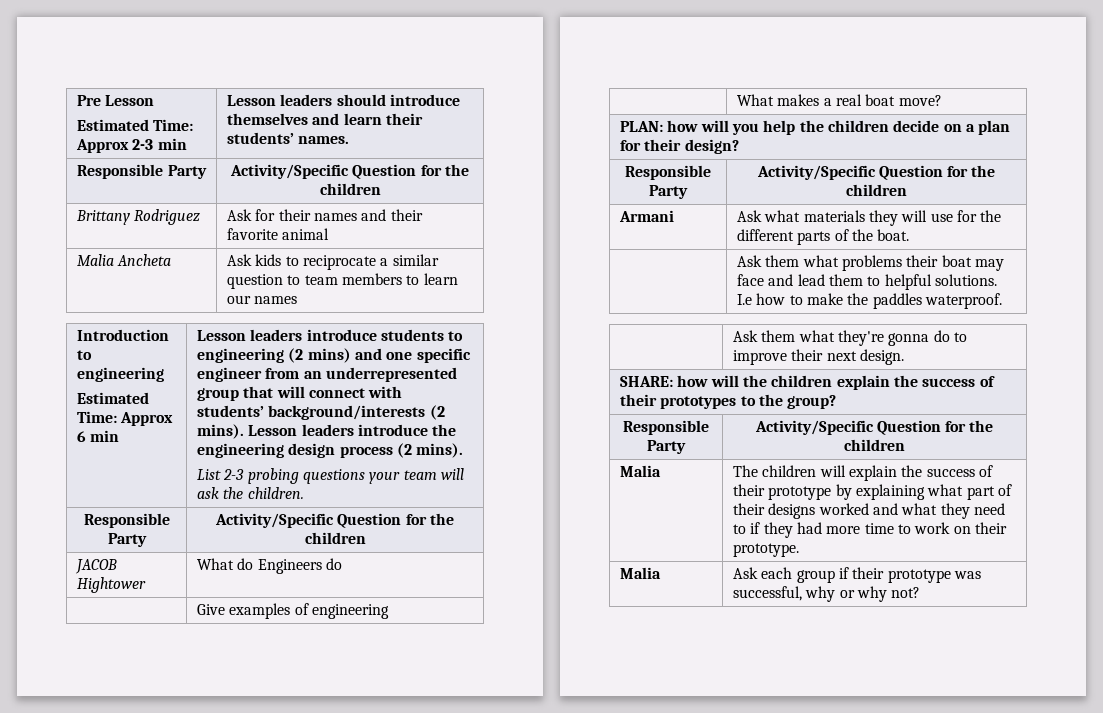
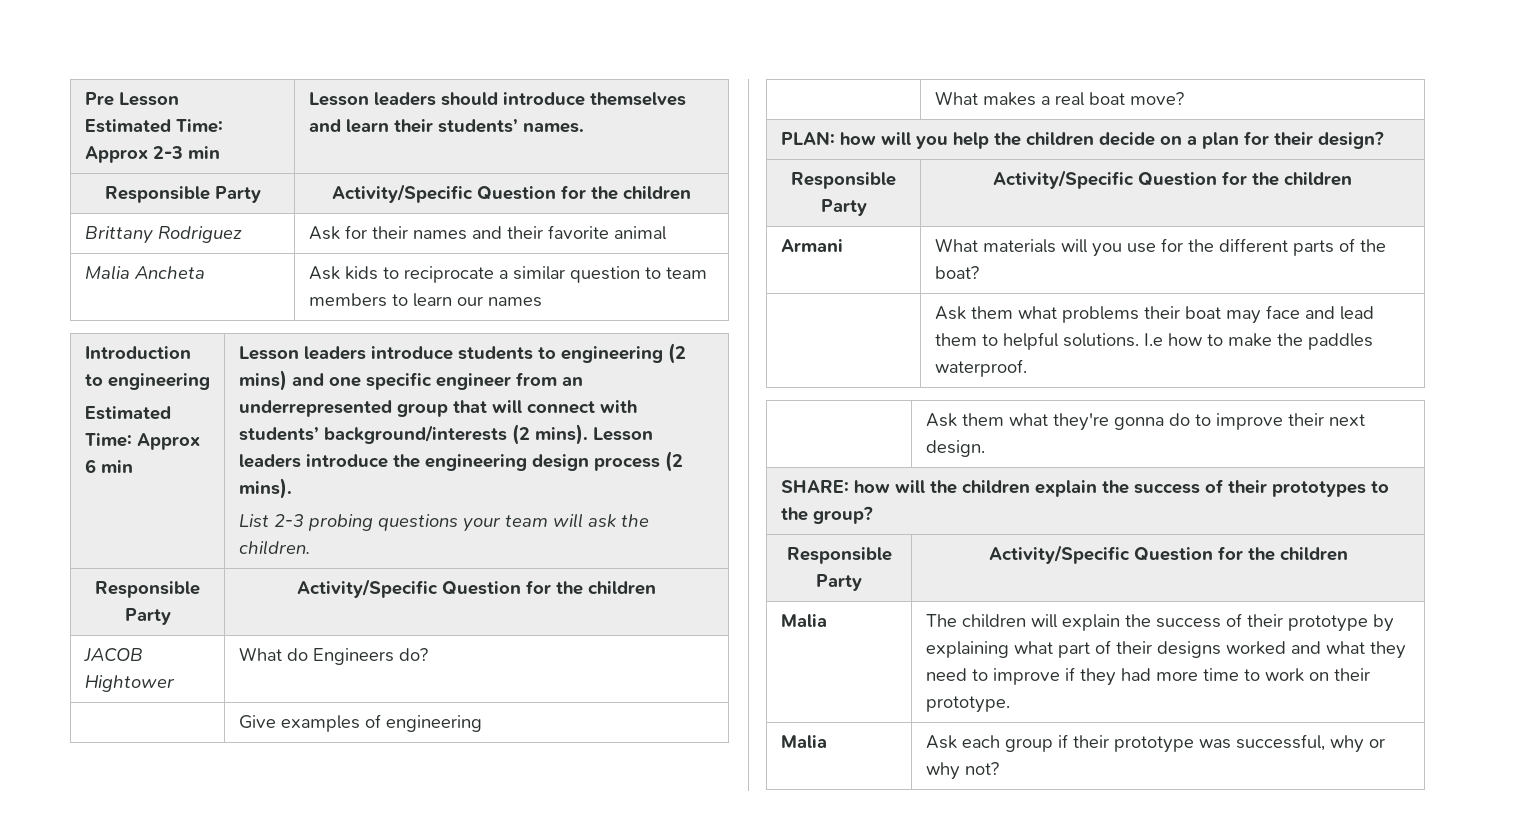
[325,558,342,570] do -> [398,648,428,661] do?
[737,210,928,226] Ask what materials they will -> [934,238,1122,257] What materials will you
[877,229,910,241] boat. -> [934,266,979,279] boat?
(747, 529) none -> [992,668,1060,685] improve

